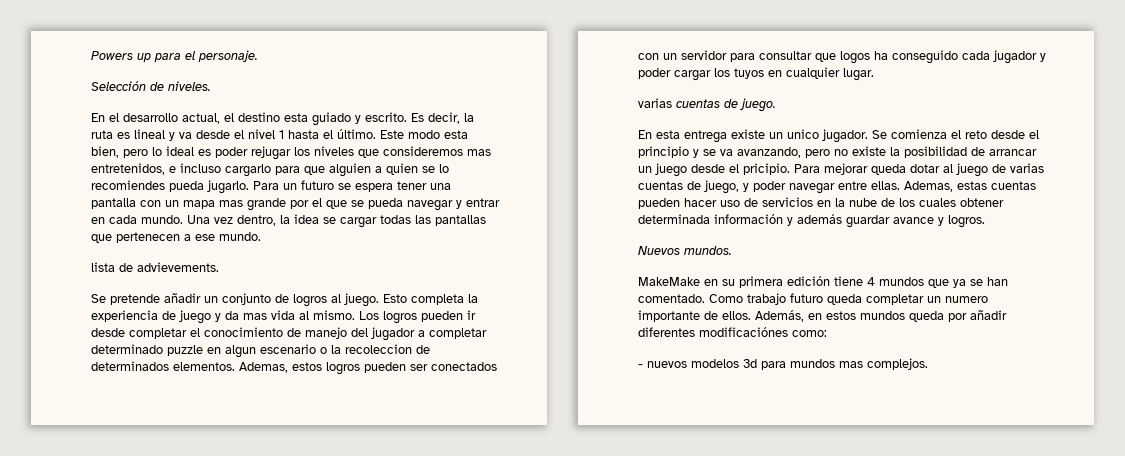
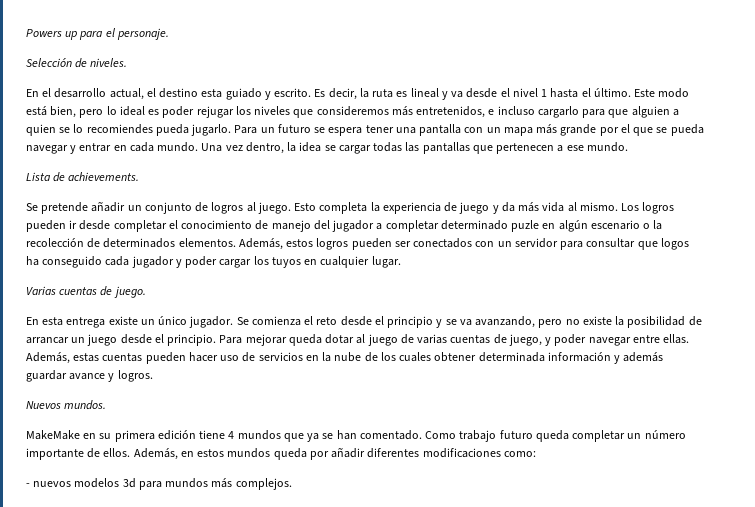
[444,130,468,139] esta -> [26,106,47,116] está
[467,149,491,156] mas -> [391,106,413,116] más
[219,200,243,207] mas -> [536,124,558,134] más
[91,262,219,272] lista de advievements. -> [26,172,140,182] Lista de achievements.
[243,313,267,320] mas -> [518,202,540,212] más
[167,345,256,358] puzzle en algun -> [511,220,588,232] puzle en algún
[345,344,412,354] recoleccion -> [26,238,84,247] recolección
[239,362,288,373] Ademas, -> [238,238,283,250] Además,
[638,98,672,108] varias -> [26,286,56,295] Varias
[787,129,819,139] unico -> [158,316,188,325] único
[743,163,790,175] pricipio. -> [167,334,217,346] principio.
[904,181,953,192] Ademas, -> [26,352,70,364] Además,
[945,296,988,303] numero -> [644,430,686,439] número
[699,327,788,337] modificaciónes -> [422,448,501,458] modificaciones
[839,361,863,368] mas -> [211,478,233,488] más

